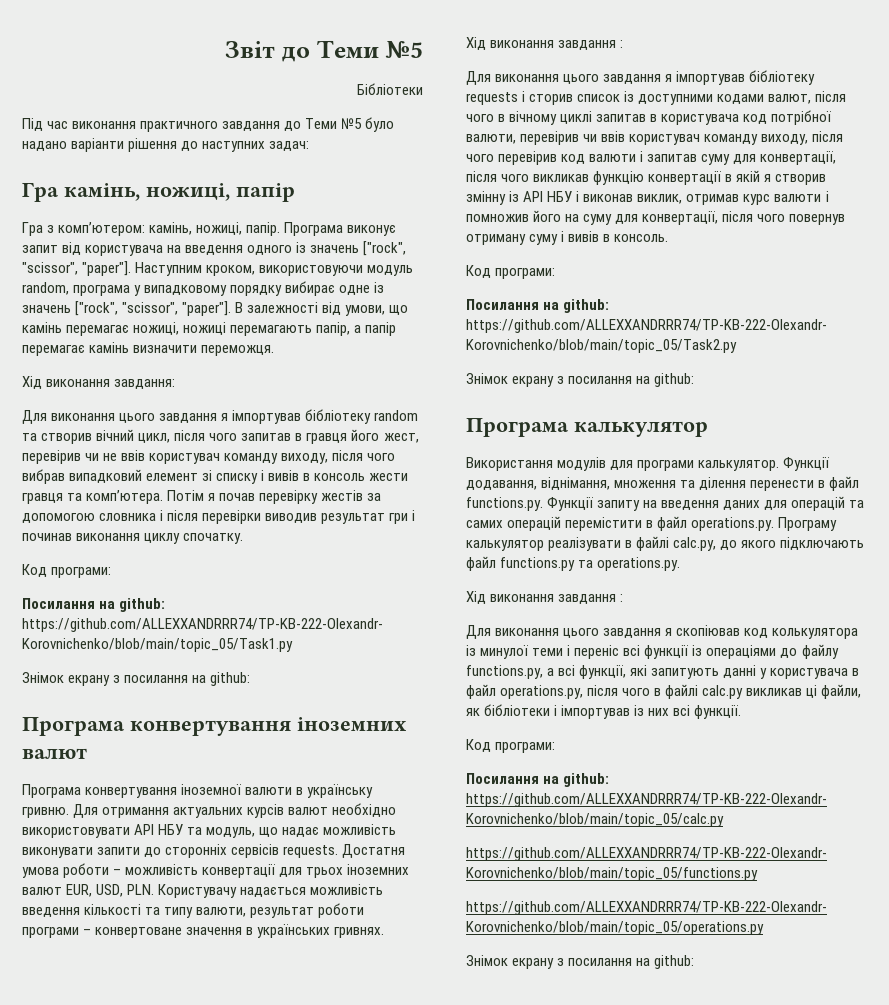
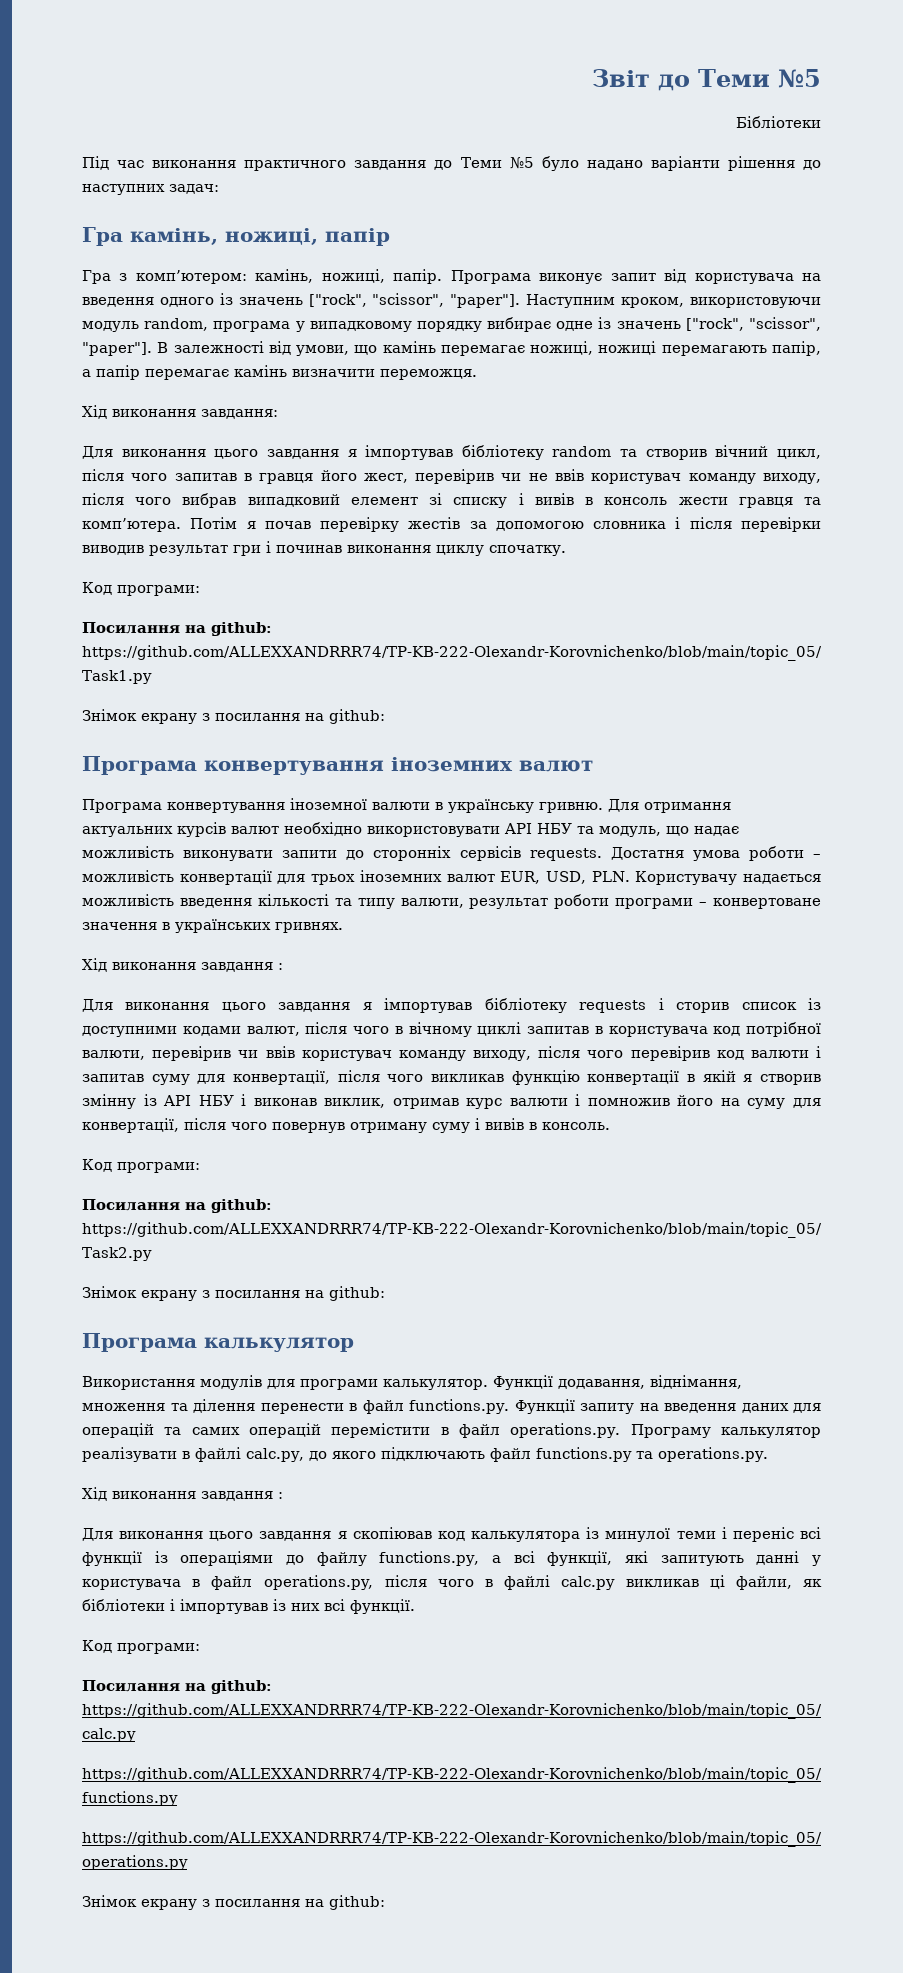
[772,628,859,639] колькулятора -> [471,1531,581,1542] калькулятора

